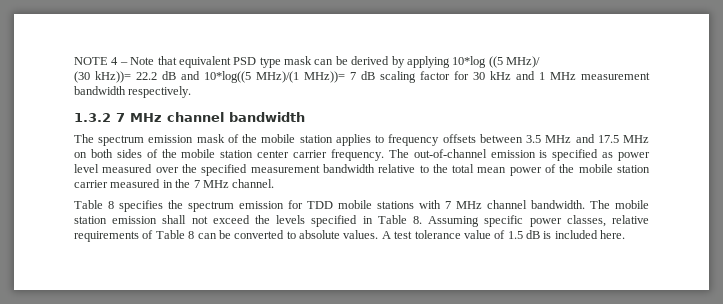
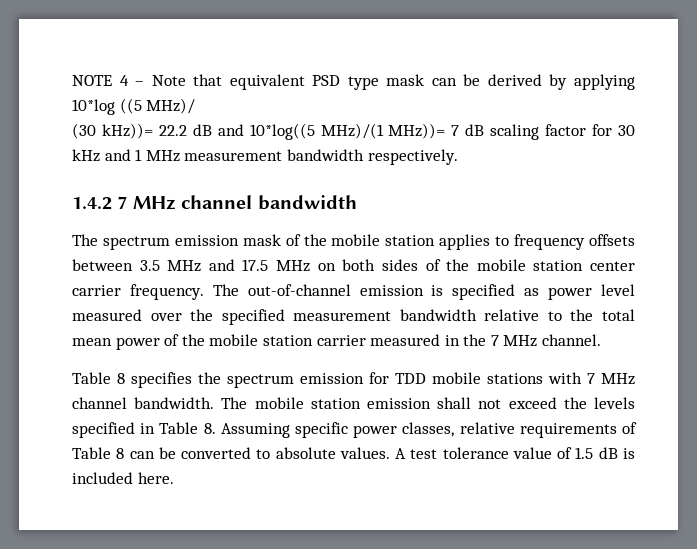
[74,113,111,122] 1.3.2 -> [72,197,112,210] 1.4.2

